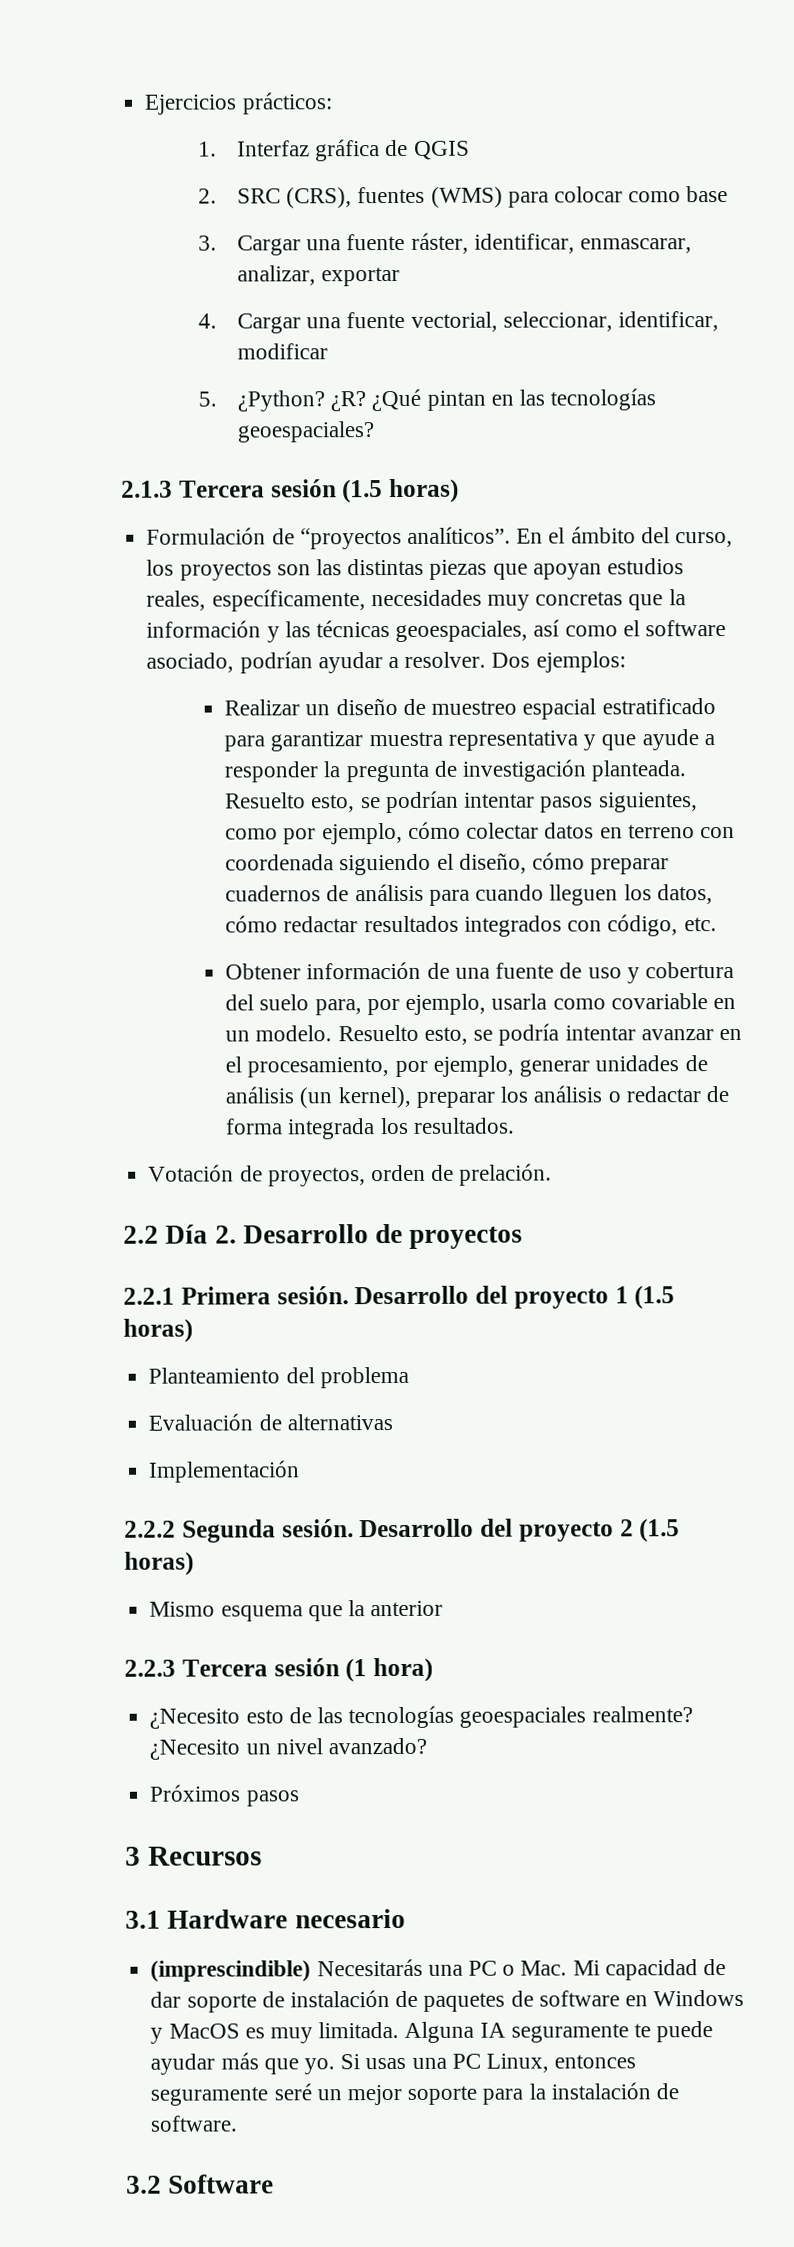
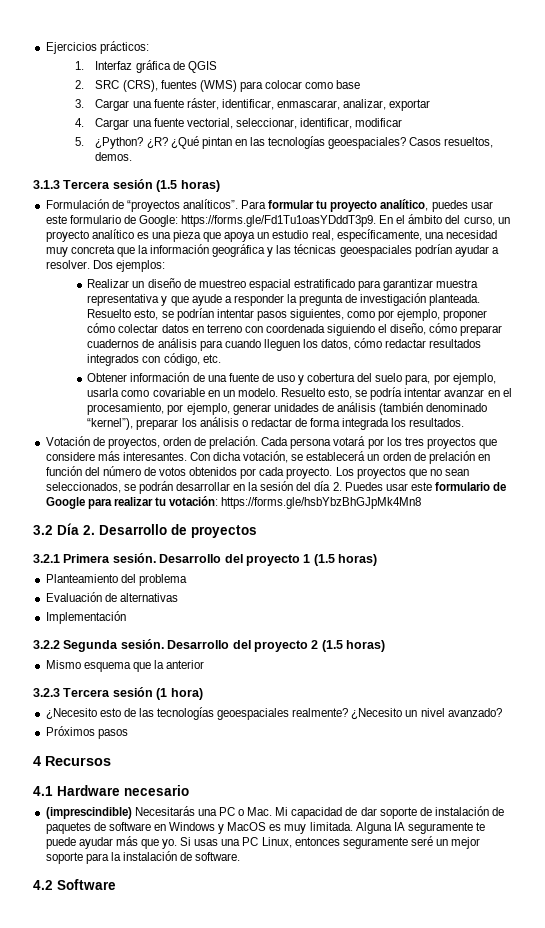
[121,480,173,498] // 2.1.3 -> [409,137,494,148] [95,152,133,161] [33,180,60,189] Casos resueltos, demos. // 3.1.3
(511, 535) none -> [241,199,493,212] [45,215,377,227] Para formular tu proyecto analítico, puedes usar este formulario de Google: https://forms.gle/Fd1Tu1oasYDddT3p9.
[146,558,684,581] [146,589,624,612] los proyectos son las distintas piezas que apoyan estudios reales, específicamente, necesidades muy concretas -> [497,217,510,224] [45,229,497,242] [45,245,115,257] un proyecto analítico es una pieza que apoya un estudio real, específicamente, una necesidad muy concreta
(262, 629) none -> [212,244,266,257] geográfica
[395,619,726,643] [146,652,235,673] geoespaciales, así como el software asociado, -> [339,245,412,257] geoespaciales
(403, 833) none -> [443,310,488,321] proponer
[299,1086,411,1109] (un kernel), -> [379,402,488,415] [87,418,134,430] (también denominado “kernel”),
[123,1225,159,1244] // 2.2 -> [261,436,498,449] [45,451,490,464] [45,466,470,479] [45,481,507,494] [45,496,422,509] [33,525,53,535] Cada persona votará por los tres proyectos que considere más interesantes. Con dicha votación, se establecerá un orden de prelación en función del número de votos obtenidos por cada proyecto. Los proyectos que no sean seleccionados, se podrán desarrollar en la sesión del día 2. Puedes usar este formulario de Google para realizar tu votación: https://forms.gle/hsbYbzBhGJpMk4Mn8 // 3.2
[123,1287,175,1305] 2.2.1 -> [33,554,60,563] 3.2.1
[124,1520,176,1538] 2.2.2 -> [33,640,60,649] 3.2.2
[124,1659,176,1677] 2.2.3 -> [33,688,60,697] 3.2.3
[125,1846,141,1866] 3 -> [33,756,41,766] 4
[125,1910,161,1929] 3.1 -> [33,786,53,796] 4.1
[126,2175,162,2194] 3.2 -> [33,880,53,890] 4.2

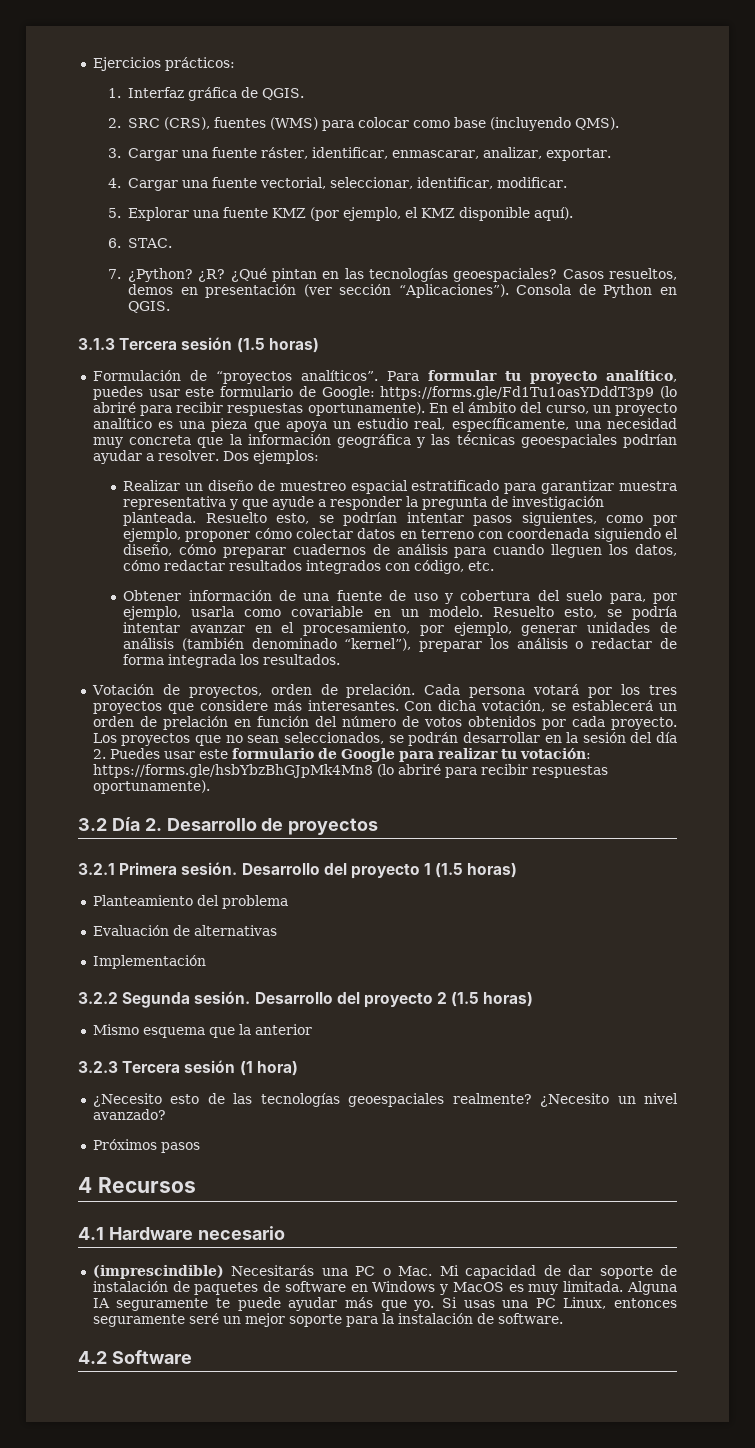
[187,61,217,73] QGIS -> [262,88,305,100] QGIS.
(361, 84) none -> [490,117,620,131] (incluyendo QMS).
[389,99,431,111] exportar -> [546,148,612,161] exportar.
[355,118,403,127] [74,137,84,146] modificar // 5. -> [497,177,568,188] [108,207,574,221] [108,238,173,248] [108,269,122,279] modificar. // 5. Explorar una fuente KMZ (por ejemplo, el KMZ disponible aquí). // 6. STAC. // 7.
[95,152,133,161] demos. -> [128,284,677,298] [128,301,171,313] demos en presentación (ver sección “Aplicaciones”). Consola de Python en QGIS.
[181,215,377,227] https://forms.gle/Fd1Tu1oasYDddT3p9. -> [380,386,677,400] [92,402,425,416] https://forms.gle/Fd1Tu1oasYDddT3p9 (lo abriré para recibir respuestas oportunamente).
(422, 503) none -> [376,764,608,778] [92,780,210,794] (lo abriré para recibir respuestas oportunamente).

